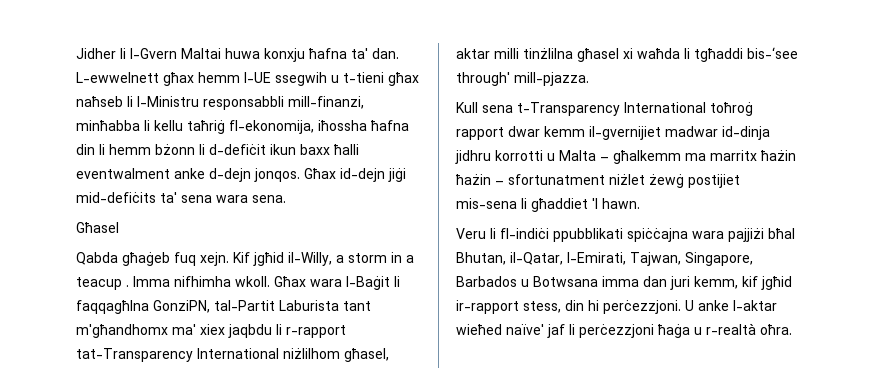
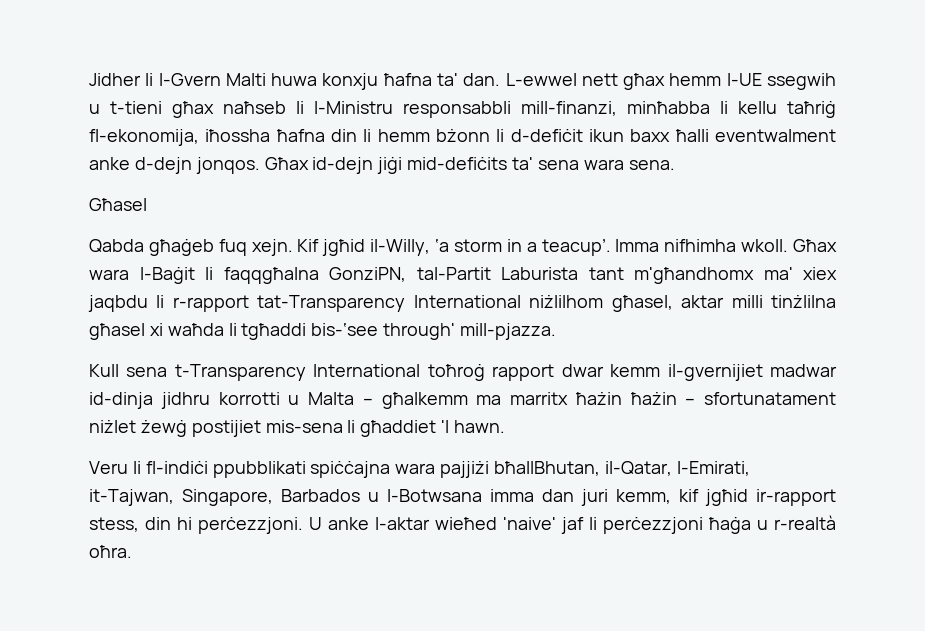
[181,48,221,59] Maltai -> [225,73,266,86] Malti
[76,72,159,83] L-ewwelnett -> [505,73,618,86] L-ewwel nett
[336,255,344,263] a -> [435,239,450,252] ‘a
[76,277,129,290] teacup . -> [541,239,611,256] teacup’.
[76,300,149,314] faqqagħlna -> [223,267,319,284] faqqgħalna
[508,174,605,185] sfortunatment -> [704,392,836,405] sfortunatament
[768,228,795,239] [456,252,506,265] bħal Bhutan, -> [494,461,601,476] bħallBhutan,
[630,252,681,266] Tajwan, -> [89,489,174,506] it-Tajwan,
[533,276,598,287] Botwsana -> [387,489,482,502] l-Botwsana
[506,324,544,335] naïve' -> [503,517,556,530] 'naive'

